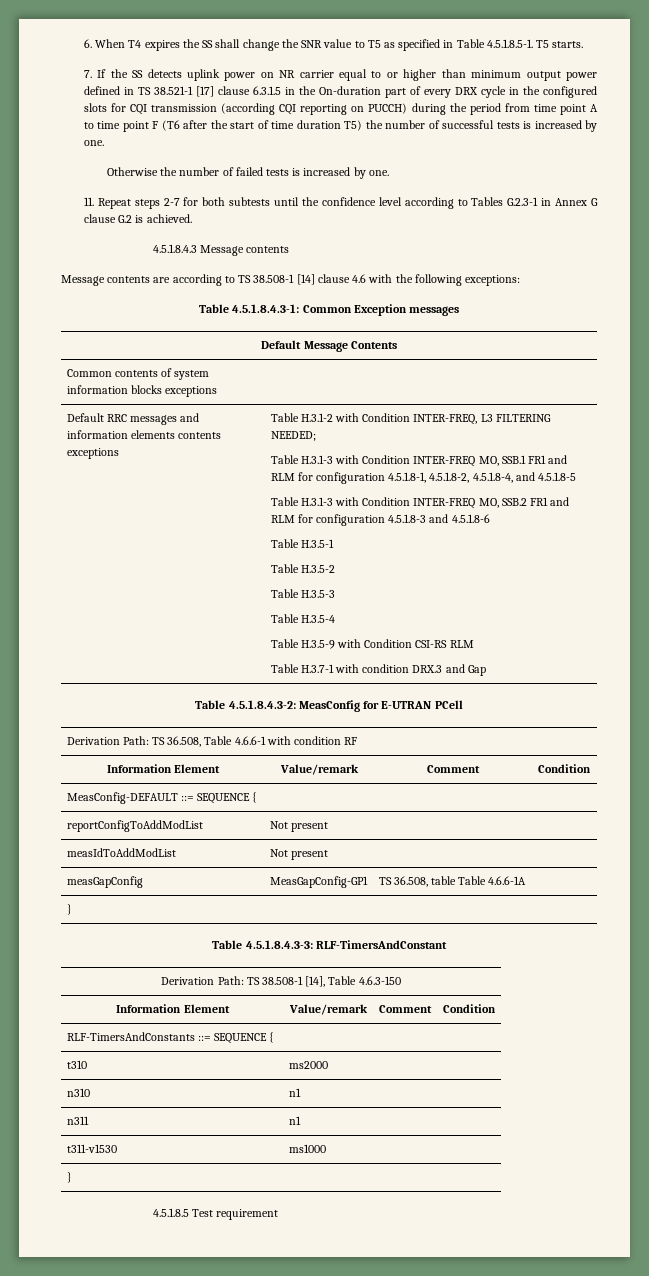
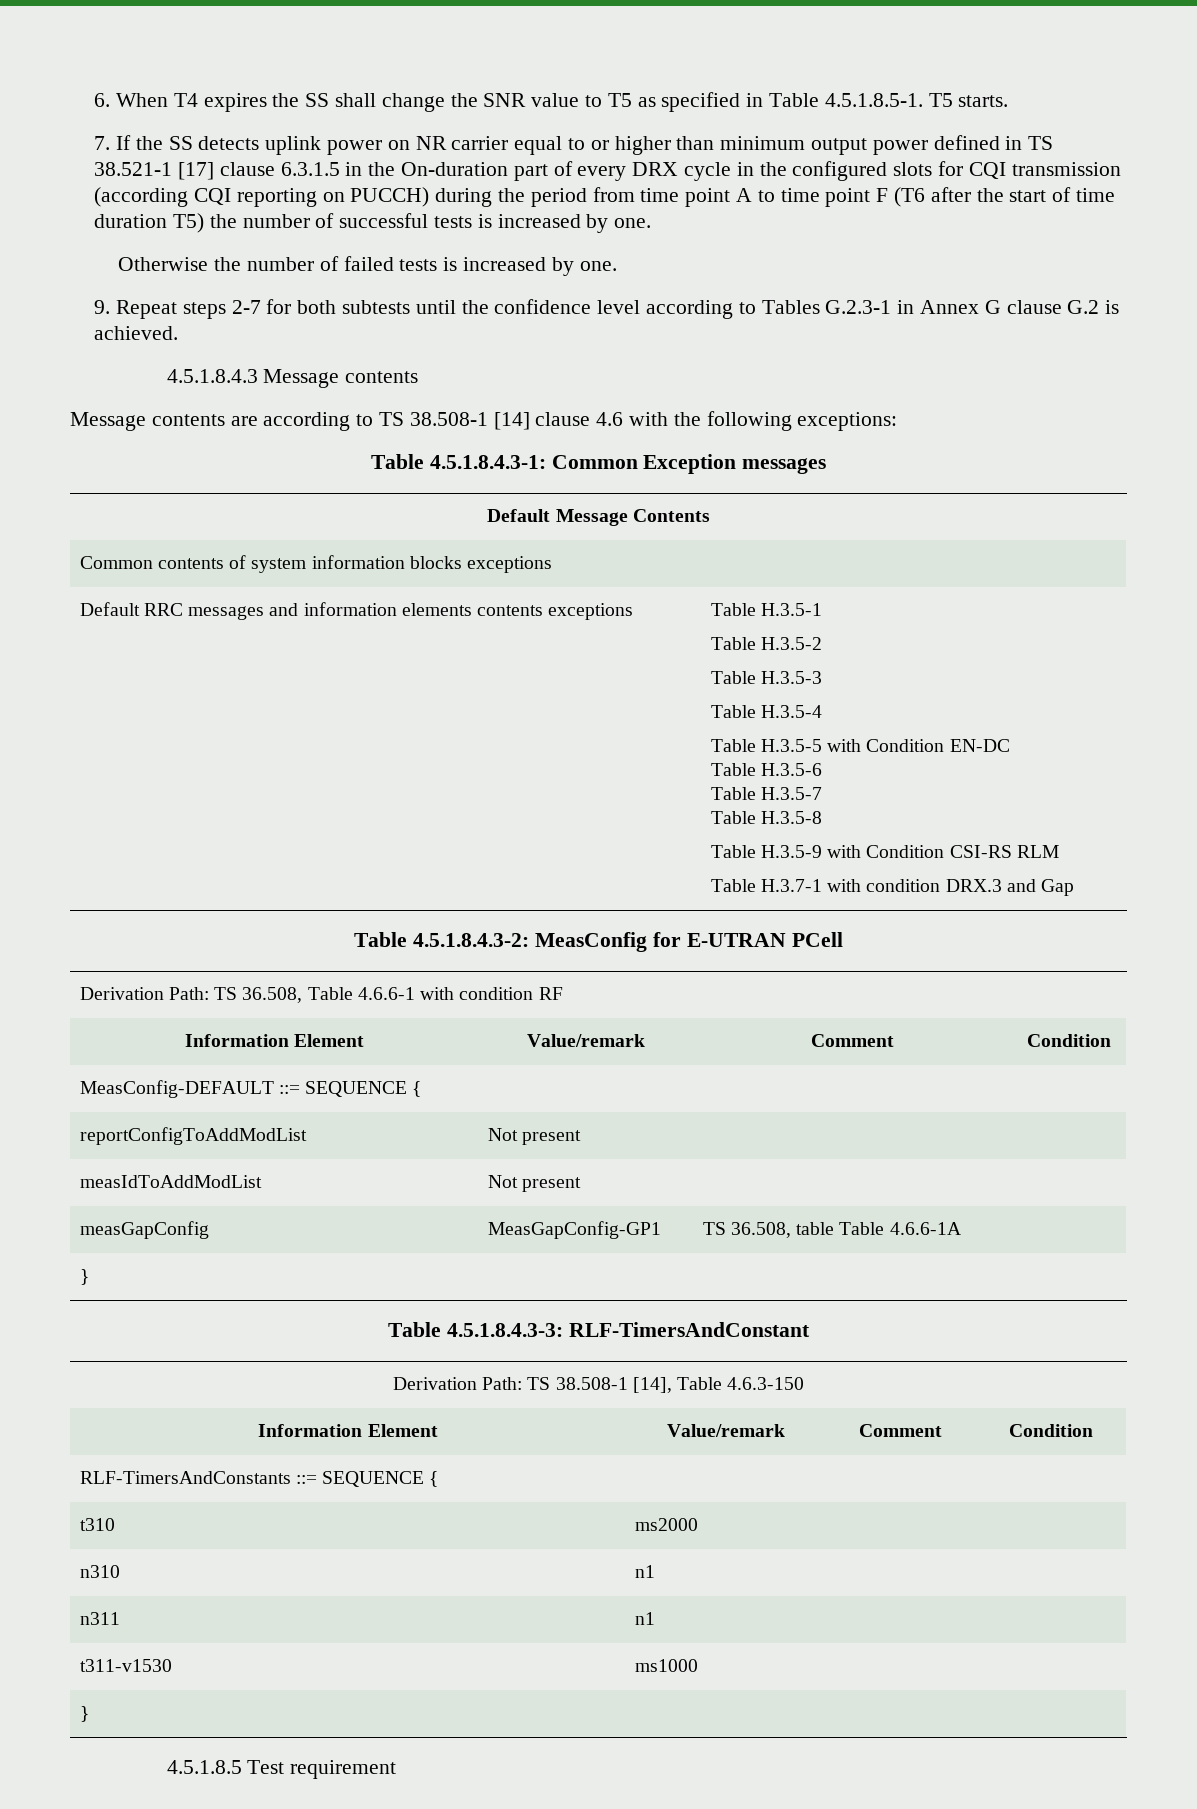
[83,197,94,206] 11. -> [94,300,111,314] 9.
[300,413,551,425] [270,431,316,441] [270,455,568,467] [270,472,577,484] [270,497,570,509] [270,514,490,526] [270,539,299,548] H.3.1-2 with Condition INTER-FREQ, L3 FILTERING NEEDED; // Table H.3.1-3 with Condition INTER-FREQ MO, SSB.1 FR1 and RLM for configuration 4.5.1.8-1, 4.5.1.8-2, 4.5.1.8-4, and 4.5.1.8-5 // Table H.3.1-3 with Condition INTER-FREQ MO, SSB.2 FR1 and RLM for configuration 4.5.1.8-3 and 4.5.1.8-6 // Table -> (756, 609) none
(335, 619) none -> [710,739,1010,752] [710,763,822,776] [710,787,822,800] [710,811,822,824] // Table H.3.5-5 with Condition EN-DC // Table H.3.5-6 // Table H.3.5-7 // Table H.3.5-8

